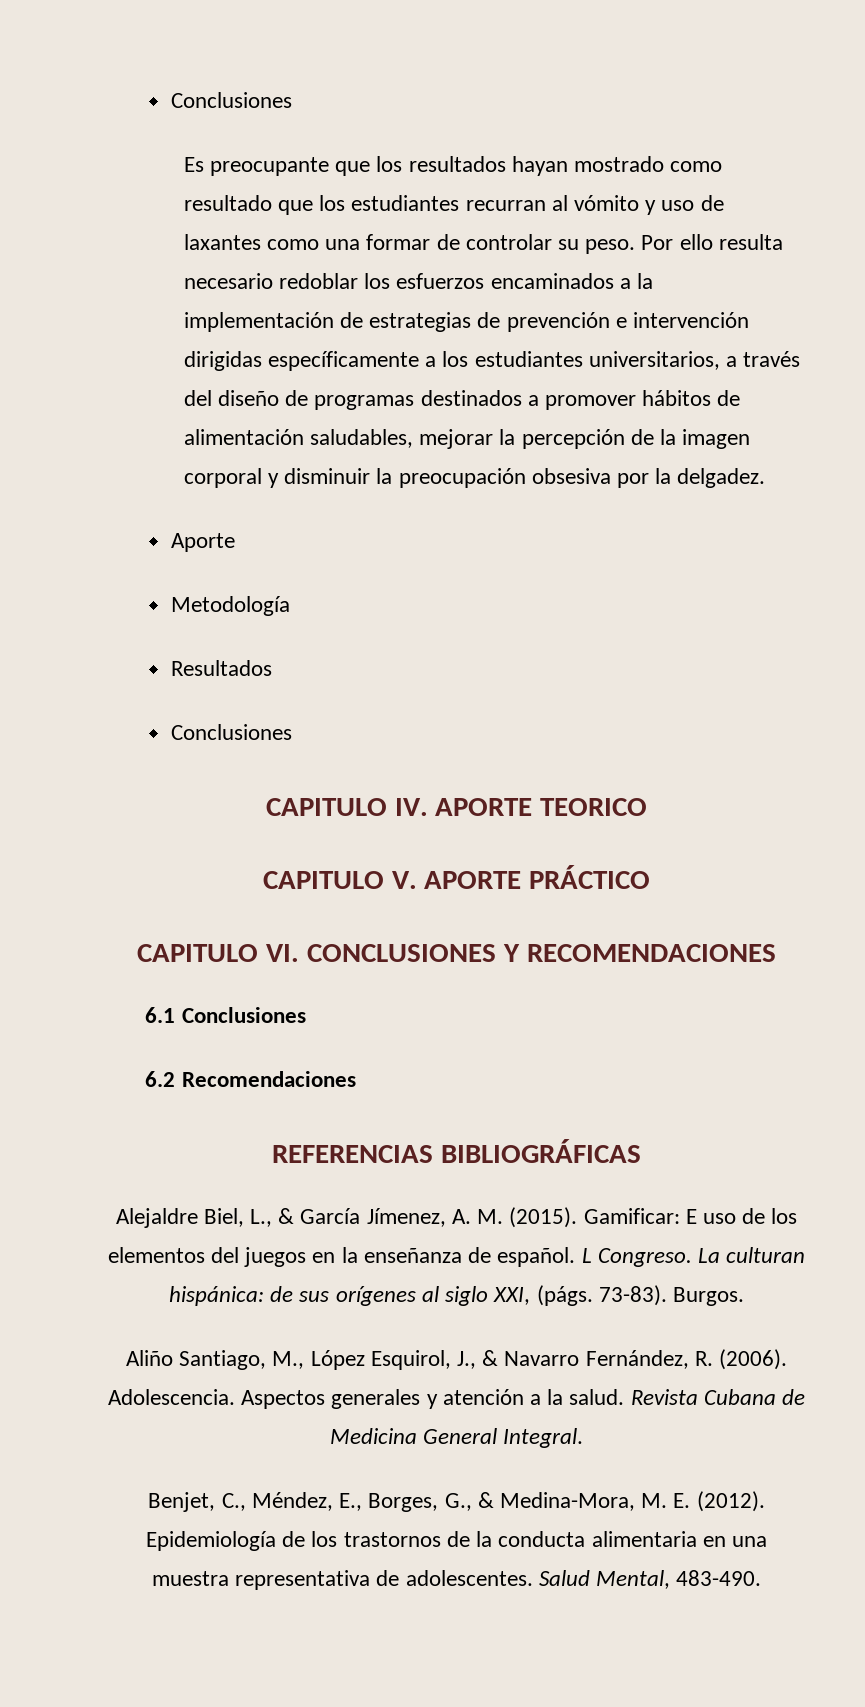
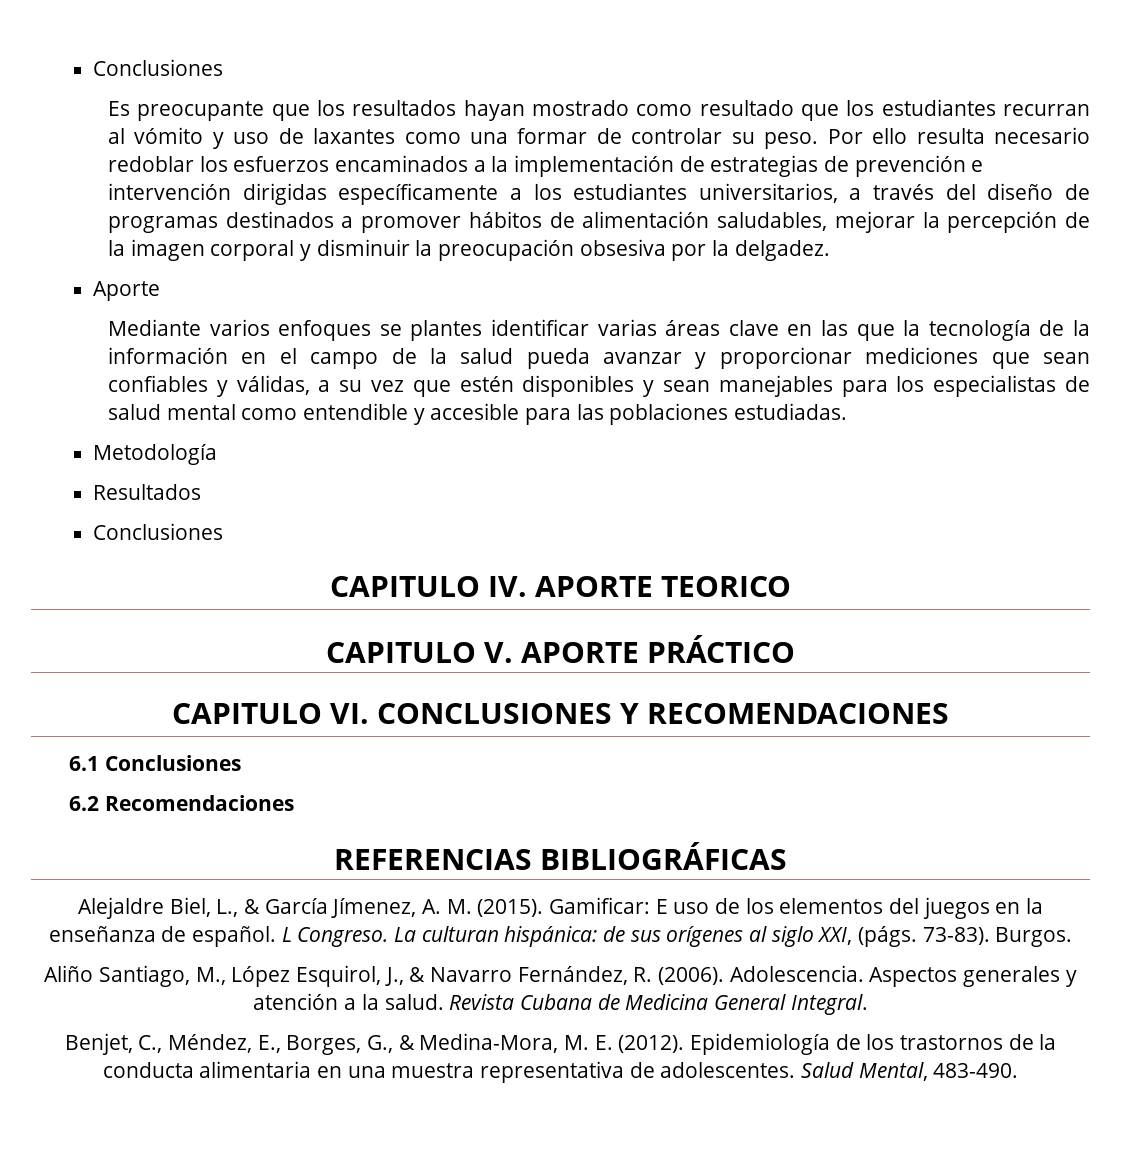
(235, 542) none -> [107,319,1090,341] [107,347,1091,369] [107,375,1091,397] [107,403,848,425] // Mediante varios enfoques se plantes identificar varias áreas clave en las que la tecnología de la información en el campo de la salud pueda avanzar y proporcionar mediciones que sean confiables y válidas, a su vez que estén disponibles y sean manejables para los especialistas de salud mental como entendible y accesible para las poblaciones estudiadas.

